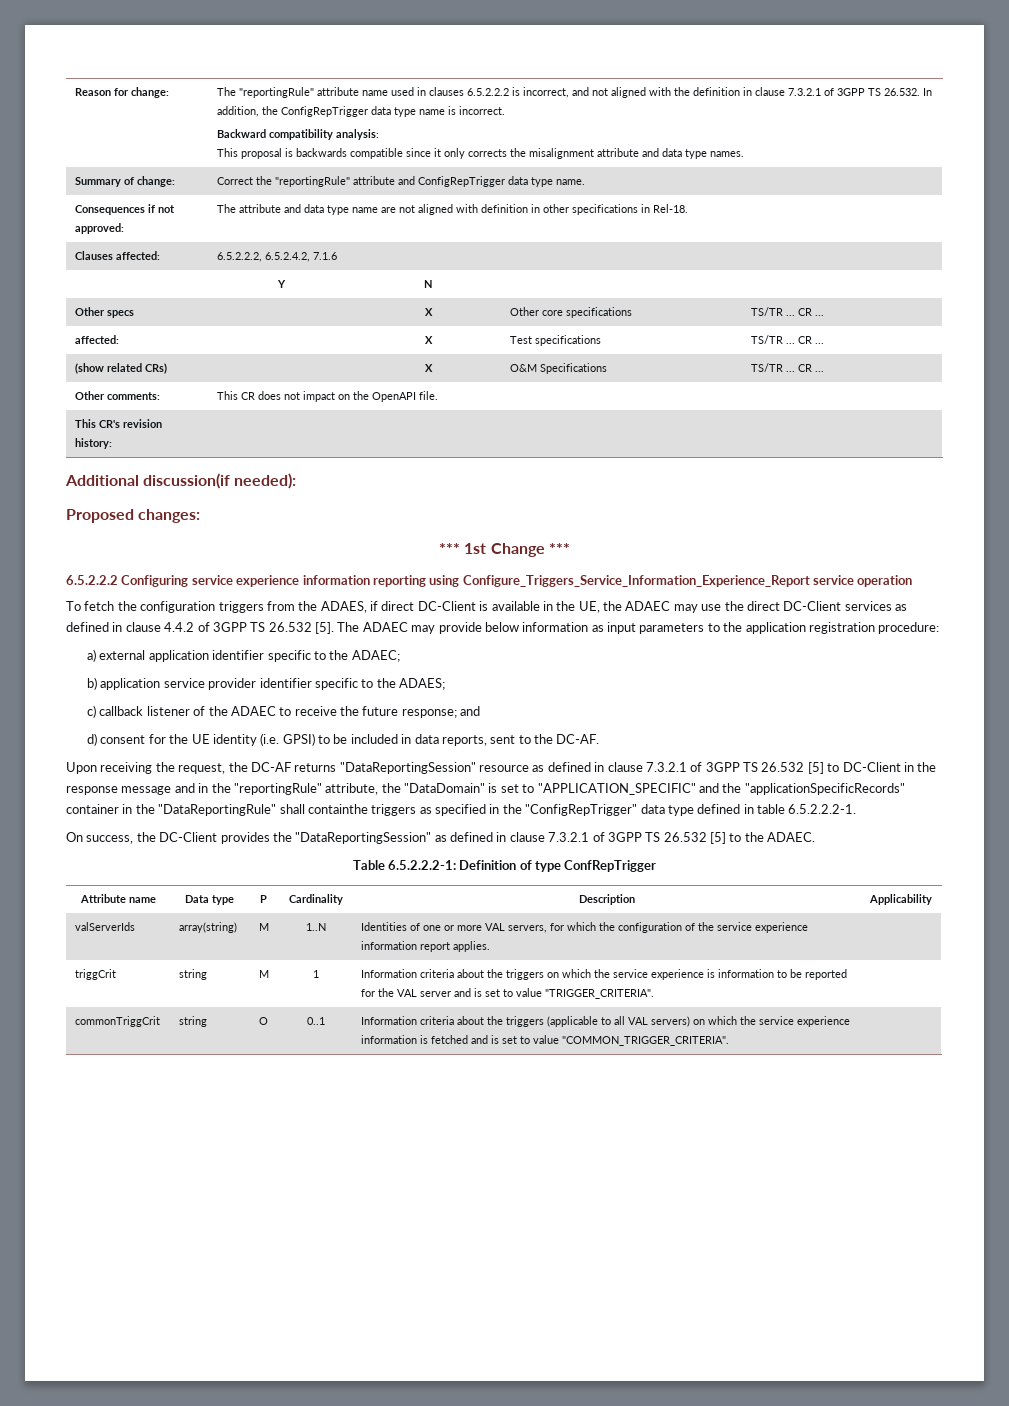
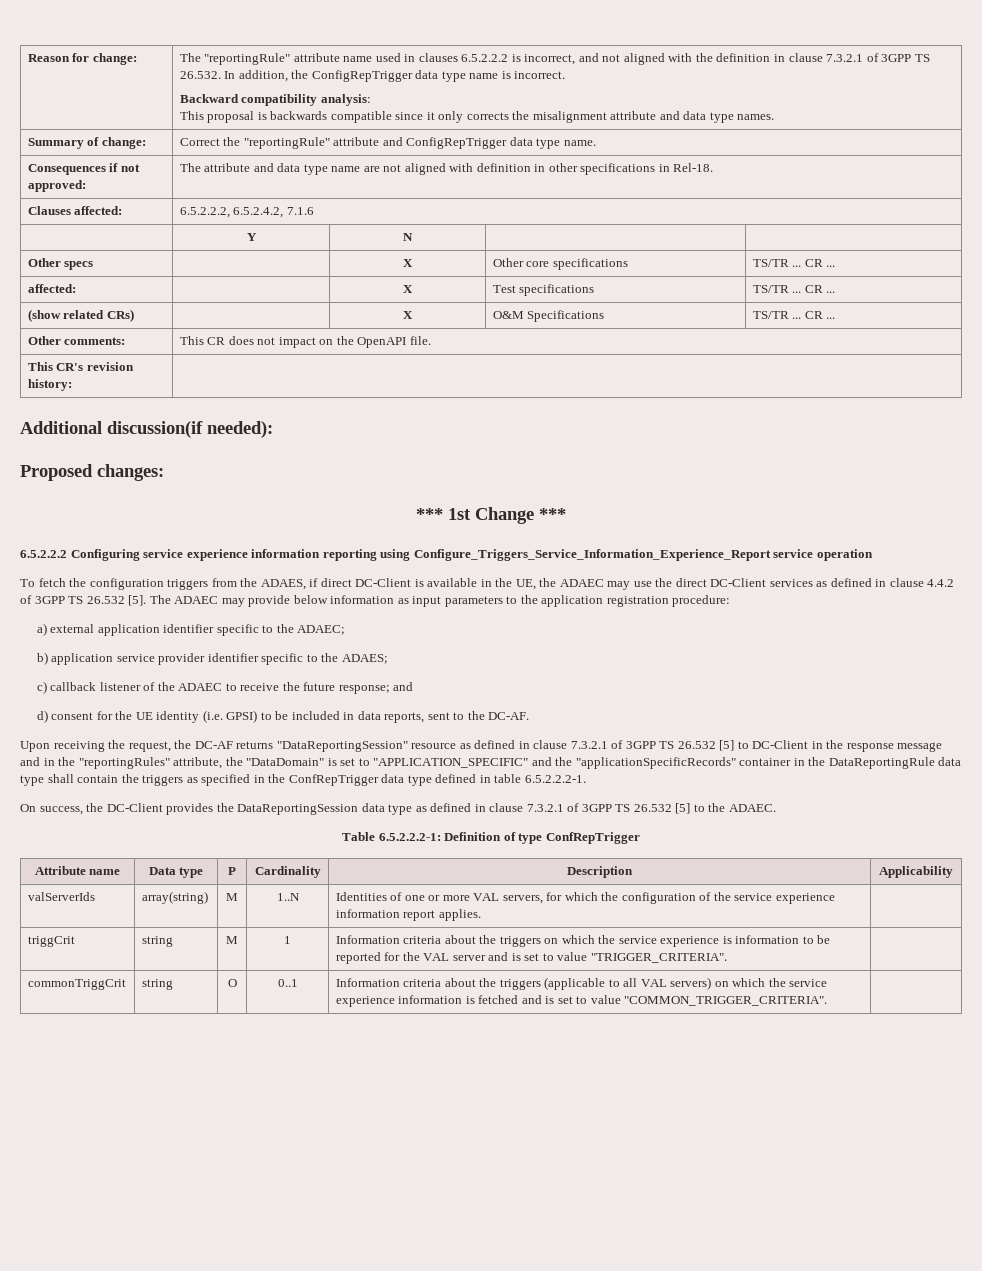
[233,783,322,795] "reportingRule" -> [78,757,170,769] "reportingRules"
[158,804,368,816] "DataReportingRule" shall containthe -> [828,757,962,769] [20,774,139,786] DataReportingRule data type shall contain the
[525,804,638,816] "ConfigRepTrigger" -> [288,774,379,786] ConfRepTrigger
[295,832,432,844] "DataReportingSession" -> [237,803,413,815] DataReportingSession data type

